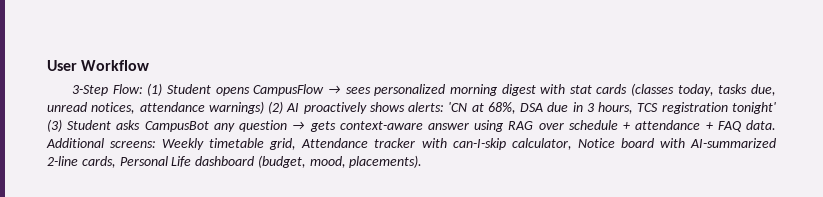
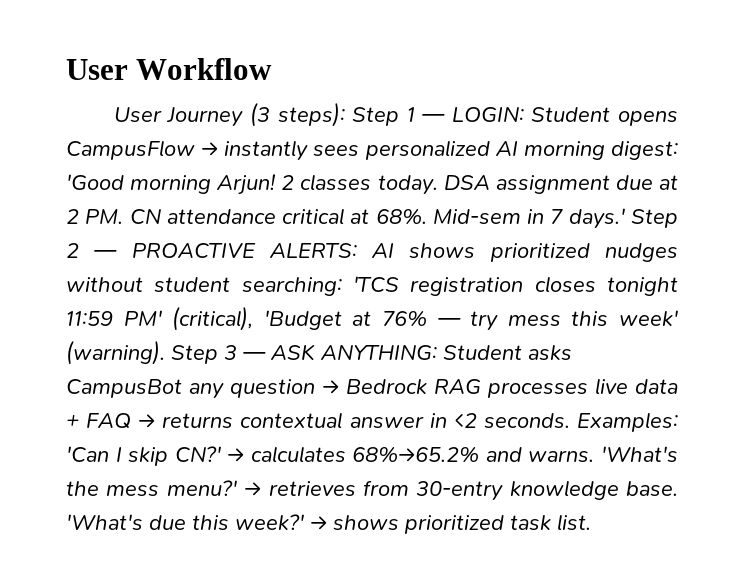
[72,83,163,96] 3-Step Flow: (1) -> [113,102,524,127] User Journey (3 steps): Step 1 — LOGIN:
(341, 89) none -> [224,140,309,161] instantly
[449,83,777,96] [47,101,777,114] [47,119,62,132] morning digest with stat cards (classes today, tasks due, unread notices, attendance warnings) (2) AI proactively shows alerts: 'CN at 68%, DSA due in 3 hours, TCS registration tonight' (3) -> [494,141,678,160] [66,174,678,195] [66,208,678,229] [66,243,678,262] [66,276,678,296] [66,306,680,331] [66,340,437,365] AI morning digest: 'Good morning Arjun! 2 classes today. DSA assignment due at 2 PM. CN attendance critical at 68%. Mid-sem in 7 days.' Step 2 — PROACTIVE ALERTS: AI shows prioritized nudges without student searching: 'TCS registration closes tonight 11:59 PM' (critical), 'Budget at 76% — try mess this week' (warning). Step 3 — ASK ANYTHING:
[309,120,776,132] [46,138,777,150] [47,155,423,168] gets context-aware answer using RAG over schedule + attendance + FAQ data. Additional screens: Weekly timetable grid, Attendance tracker with can-I-skip calculator, Notice board with AI-summarized 2-line cards, Personal Life dashboard (budget, mood, placements). -> [346,378,678,398] [66,412,678,432] [66,446,678,466] [66,480,678,501] [66,514,591,534] Bedrock RAG processes live data + FAQ → returns contextual answer in <2 seconds. Examples: 'Can I skip CN?' → calculates 68%→65.2% and warns. 'What's the mess menu?' → retrieves from 30-entry knowledge base. 'What's due this week?' → shows prioritized task list.

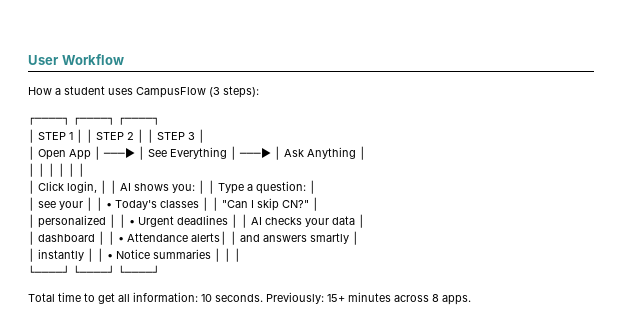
[113,102,679,127] [66,140,678,161] [66,174,678,195] [66,208,678,229] [66,243,678,262] [66,276,678,296] [66,306,680,331] [66,340,572,365] [66,378,678,399] [66,412,678,432] [66,446,678,466] [66,480,678,501] [66,514,591,534] User Journey (3 steps): Step 1 — LOGIN: Student opens CampusFlow → instantly sees personalized AI morning digest: 'Good morning Arjun! 2 classes today. DSA assignment due at 2 PM. CN attendance critical at 68%. Mid-sem in 7 days.' Step 2 — PROACTIVE ALERTS: AI shows prioritized nudges without student searching: 'TCS registration closes tonight 11:59 PM' (critical), 'Budget at 76% — try mess this week' (warning). Step 3 — ASK ANYTHING: Student asks CampusBot any question → Bedrock RAG processes live data + FAQ → returns contextual answer in <2 seconds. Examples: 'Can I skip CN?' → calculates 68%→65.2% and warns. 'What's the mess menu?' → retrieves from 30-entry knowledge base. 'What's due this week?' → shows prioritized task list. -> [28,86,259,98] [28,117,160,125] [28,129,205,143] [28,146,366,160] [28,163,85,177] [28,180,316,194] [28,197,319,211] [28,214,365,228] [28,231,359,245] [28,248,241,262] [28,265,160,276] [28,292,471,305] How a student uses CampusFlow (3 steps): // ┌────┐ ┌────┐ ┌────┐ // │ STEP 1 │ │ STEP 2 │ │ STEP 3 │ // │ Open App │ ───▶ │ See Everything │ ───▶ │ Ask Anything │ // │ │ │ │ │ │ // │ Click login, │ │ AI shows you: │ │ Type a question: │ // │ see your │ │ • Today's classes │ │ "Can I skip CN?" │ // │ personalized │ │ • Urgent deadlines │ │ AI checks your data │ // │ dashboard │ │ • Attendance alerts│ │ and answers smartly │ // │ instantly │ │ • Notice summaries │ │ │ // └────┘ └────┘ └────┘ // Total time to get all information: 10 seconds. Previously: 15+ minutes across 8 apps.

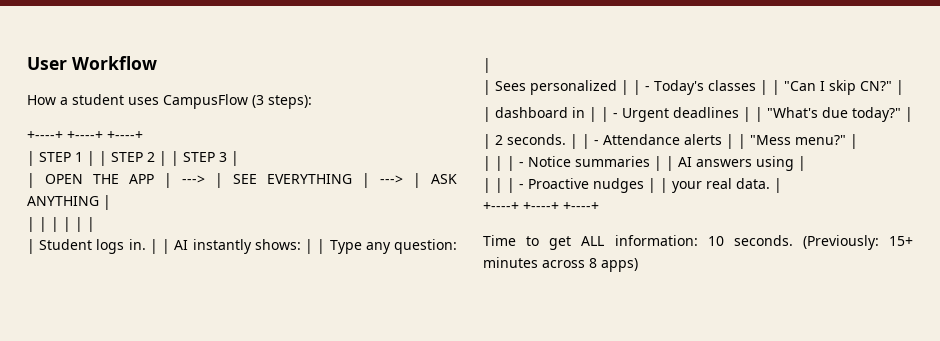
[28,117,160,125] [28,129,205,143] [28,146,366,160] [28,163,85,177] [28,180,316,194] [28,197,319,211] [28,214,365,228] [28,231,359,245] [28,248,241,262] [28,265,160,276] [28,292,81,302] ┌────┐ ┌────┐ ┌────┐ // │ STEP 1 │ │ STEP 2 │ │ STEP 3 │ // │ Open App │ ───▶ │ See Everything │ ───▶ │ Ask Anything │ // │ │ │ │ │ │ // │ Click login, │ │ AI shows you: │ │ Type a question: │ // │ see your │ │ • Today's classes │ │ "Can I skip CN?" │ // │ personalized │ │ • Urgent deadlines │ │ AI checks your data │ // │ dashboard │ │ • Attendance alerts│ │ and answers smartly │ // │ instantly │ │ • Notice summaries │ │ │ // └────┘ └────┘ └────┘ // Total time -> [27,131,143,140] [27,151,239,166] [27,173,457,188] [27,195,111,210] [27,217,95,232] [27,239,457,254] [483,58,491,73] [483,80,904,95] [483,107,913,122] [483,134,858,149] [483,156,806,171] [483,178,782,193] [483,202,599,211] [483,235,516,246] +----+ +----+ +----+ // | STEP 1 | | STEP 2 | | STEP 3 | // | OPEN THE APP | ---> | SEE EVERYTHING | ---> | ASK ANYTHING | // | | | | | | // | Student logs in. | | AI instantly shows: | | Type any question: | // | Sees personalized | | - Today's classes | | "Can I skip CN?" | // | dashboard in | | - Urgent deadlines | | "What's due today?" | // | 2 seconds. | | - Attendance alerts | | "Mess menu?" | // | | | - Notice summaries | | AI answers using | // | | | - Proactive nudges | | your real data. | // +----+ +----+ +----+ // Time
[118,294,130,302] all -> [581,236,605,246] ALL
[266,292,324,304] Previously: -> [802,235,879,250] (Previously:
[442,295,471,305] apps. -> [601,258,638,272] apps)

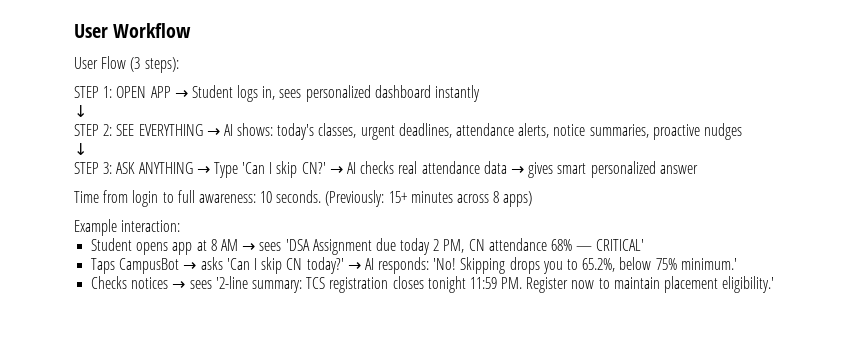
[27,94,312,109] [27,131,143,140] [27,151,239,166] [27,173,457,188] [27,195,111,210] [27,217,95,232] [27,239,457,254] [483,58,491,73] [483,80,904,95] [483,107,913,122] [483,134,858,149] [483,156,806,171] [483,178,782,193] [483,202,599,211] [483,235,698,250] How a student uses CampusFlow (3 steps): // +----+ +----+ +----+ // | STEP 1 | | STEP 2 | | STEP 3 | // | OPEN THE APP | ---> | SEE EVERYTHING | ---> | ASK ANYTHING | // | | | | | | // | Student logs in. | | AI instantly shows: | | Type any question: | // | Sees personalized | | - Today's classes | | "Can I skip CN?" | // | dashboard in | | - Urgent deadlines | | "What's due today?" | // | 2 seconds. | | - Attendance alerts | | "Mess menu?" | // | | | - Notice summaries | | AI answers using | // | | | - Proactive nudges | | your real data. | // +----+ +----+ +----+ // Time to get ALL information: -> [74,56,179,73] [74,85,481,102] [74,105,87,117] [74,123,742,140] [74,143,87,155] [74,161,698,178] [74,190,256,207] User Flow (3 steps): // STEP 1: OPEN APP → Student logs in, sees personalized dashboard instantly // ↓ // STEP 2: SEE EVERYTHING → AI shows: today's classes, urgent deadlines, attendance alerts, notice summaries, proactive nudges // ↓ // STEP 3: ASK ANYTHING → Type 'Can I skip CN?' → AI checks real attendance data → gives smart personalized answer // Time from login to full awareness:
(638, 265) none -> [74,219,181,236] [91,238,645,255] [91,257,737,274] [91,276,775,293] // Example interaction: // Student opens app at 8 AM → sees 'DSA Assignment due today 2 PM, CN attendance 68% — CRITICAL' // Taps CampusBot → asks 'Can I skip CN today?' → AI responds: 'No! Skipping drops you to 65.2%, below 75% minimum.' // Checks notices → sees '2-line summary: TCS registration closes tonight 11:59 PM. Register now to maintain placement eligibility.'

